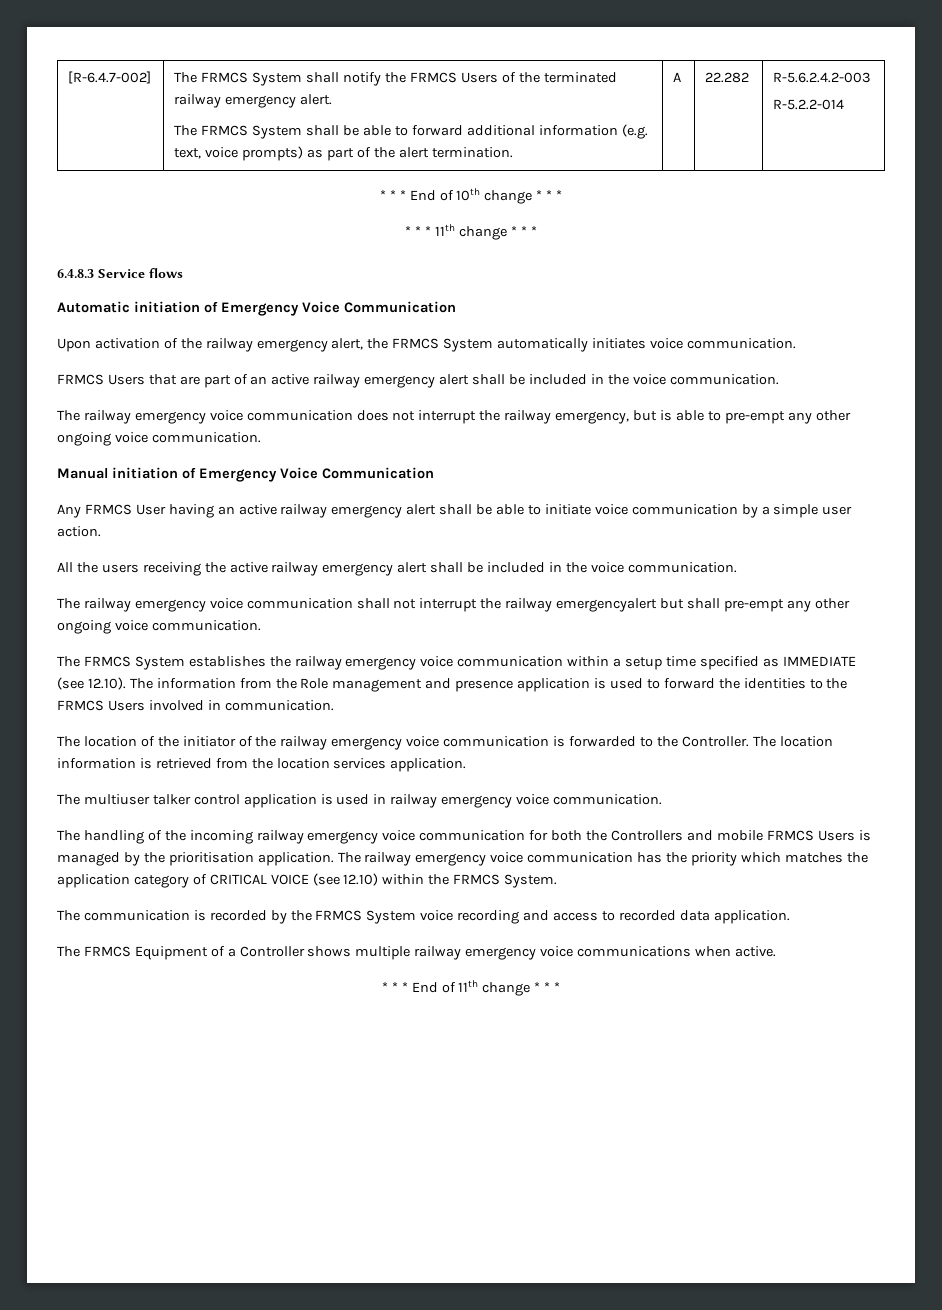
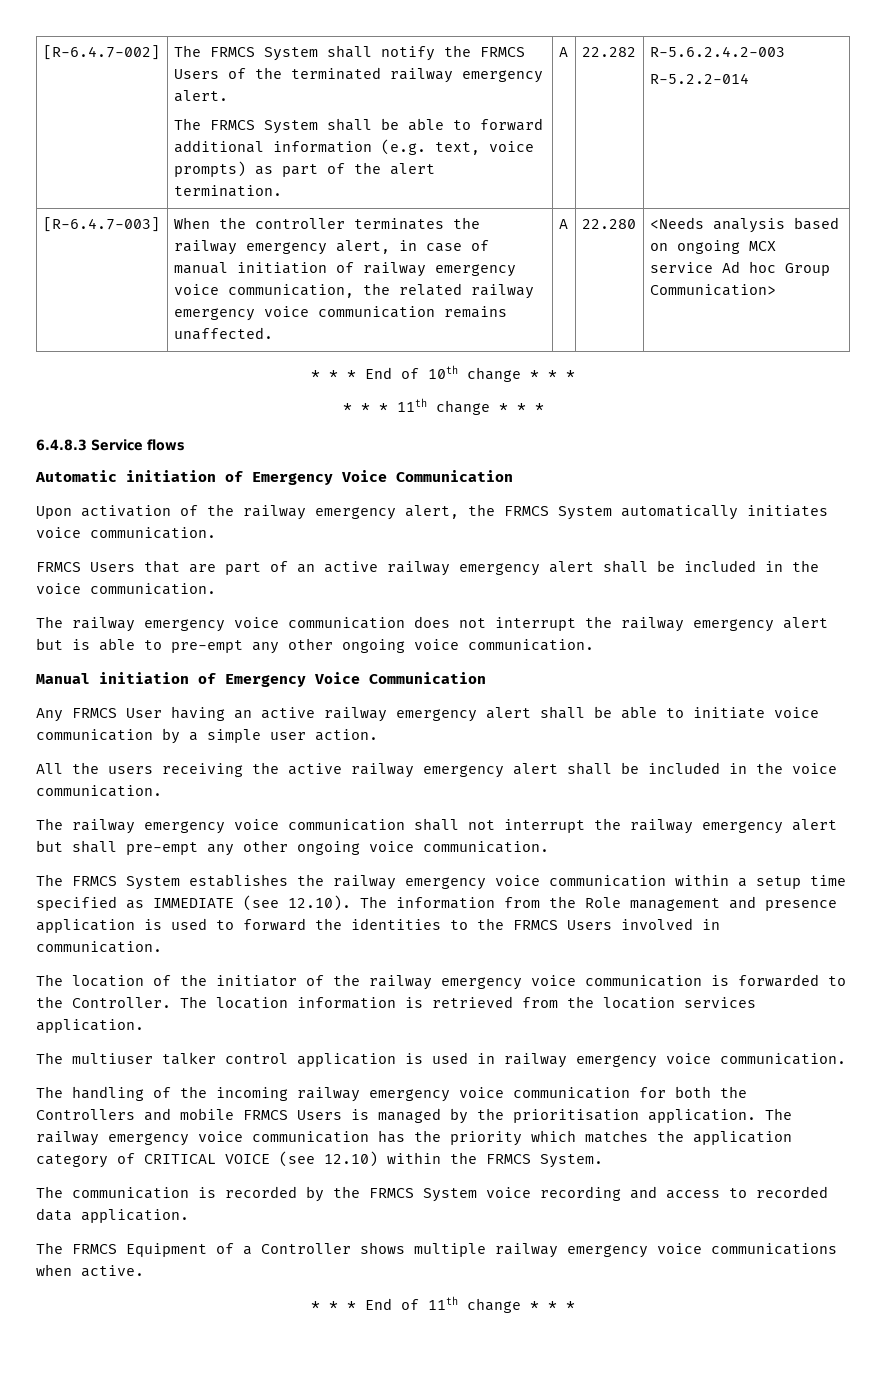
(845, 104) none -> [42,217,160,232] [173,217,480,230] [173,240,489,255] [173,262,516,277] [173,283,534,299] [173,306,507,321] [173,327,273,340] [558,219,568,229] [581,219,636,229] [649,217,839,233] [649,240,776,254] [649,261,830,276] [649,284,776,296] // [R-6.4.7-003] | When the controller terminates the railway emergency alert, in case of manual initiation of railway emergency voice communication, the related railway emergency voice communication remains unaffected. | A | 22.280 | <Needs analysis based on ongoing MCX service Ad hoc Group Communication>
[555,411,630,424] emergency, -> [693,617,828,632] emergency alert
[556,598,658,612] emergencyalert -> [702,819,837,834] emergency alert

